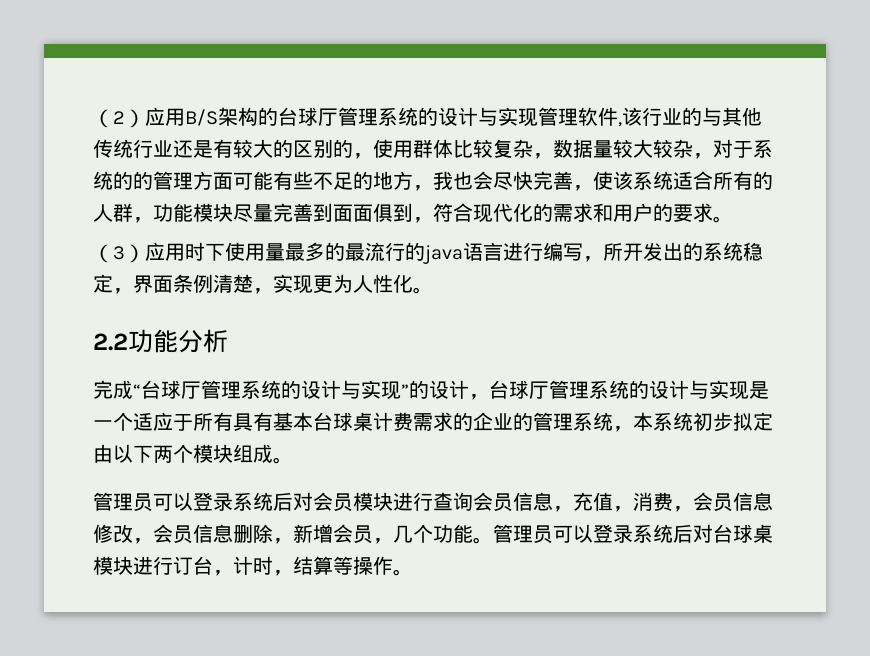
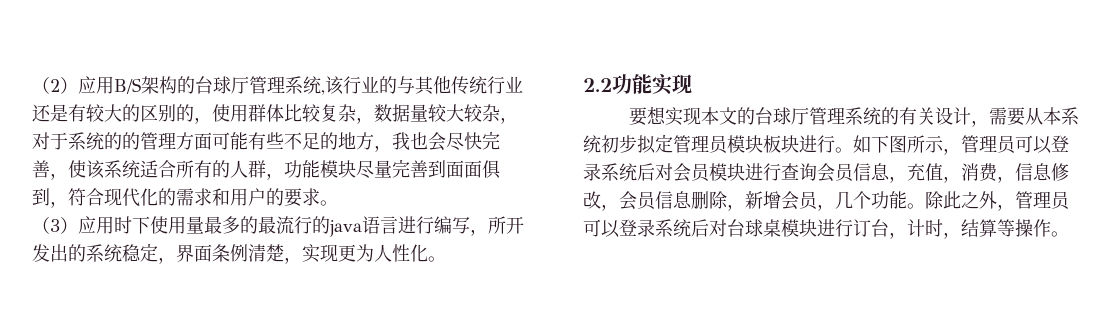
[418,107,618,127] 的设计与实现管理软件 -> (321, 85) none
[178,329,228,353] [93,380,769,400] [93,412,773,432] [93,444,293,464] 分析 // 完成“台球厅管理系统的设计与实现”的设计，台球厅管理系统的设计与实现是一个适应于所有具有基本台球桌计费需求的企业的管理系统，本系统初步拟定由以下两个模块组成。 // -> [652,74,692,95] [628,106,1079,127] [583,134,961,155] 实现 // 要想实现本文的台球厅管理系统的有关设计，需要从本系统初步拟定管理员模块板块进行。如下图所示，
[693,492,733,512] 会员 -> (1015, 179) none
(493, 540) none -> [925,191,1015,211] 除此之外，

